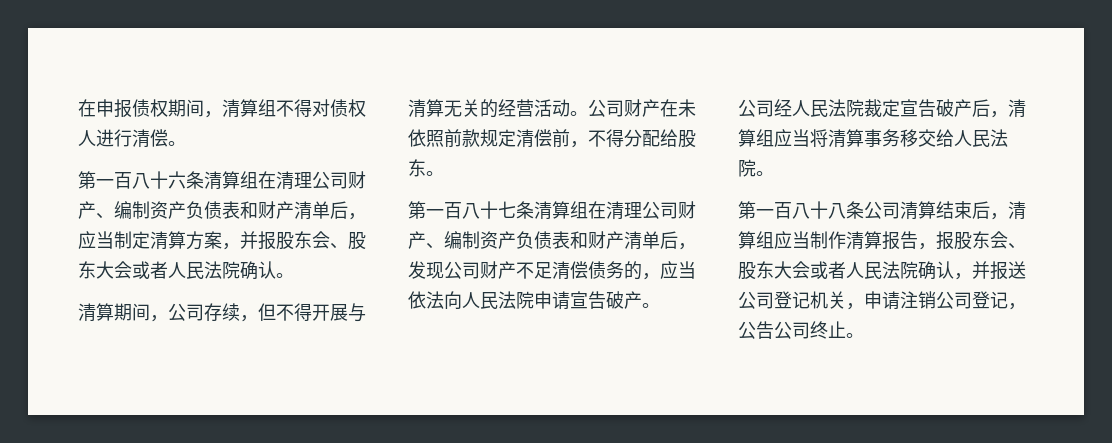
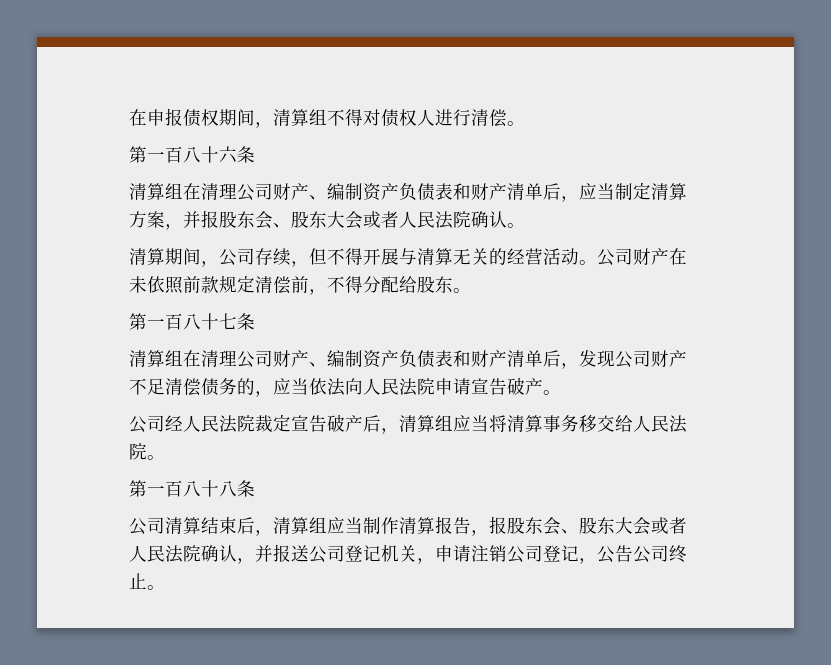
(204, 180) none -> (255, 154) //
(534, 210) none -> (255, 321) //
(864, 210) none -> (255, 488) //

